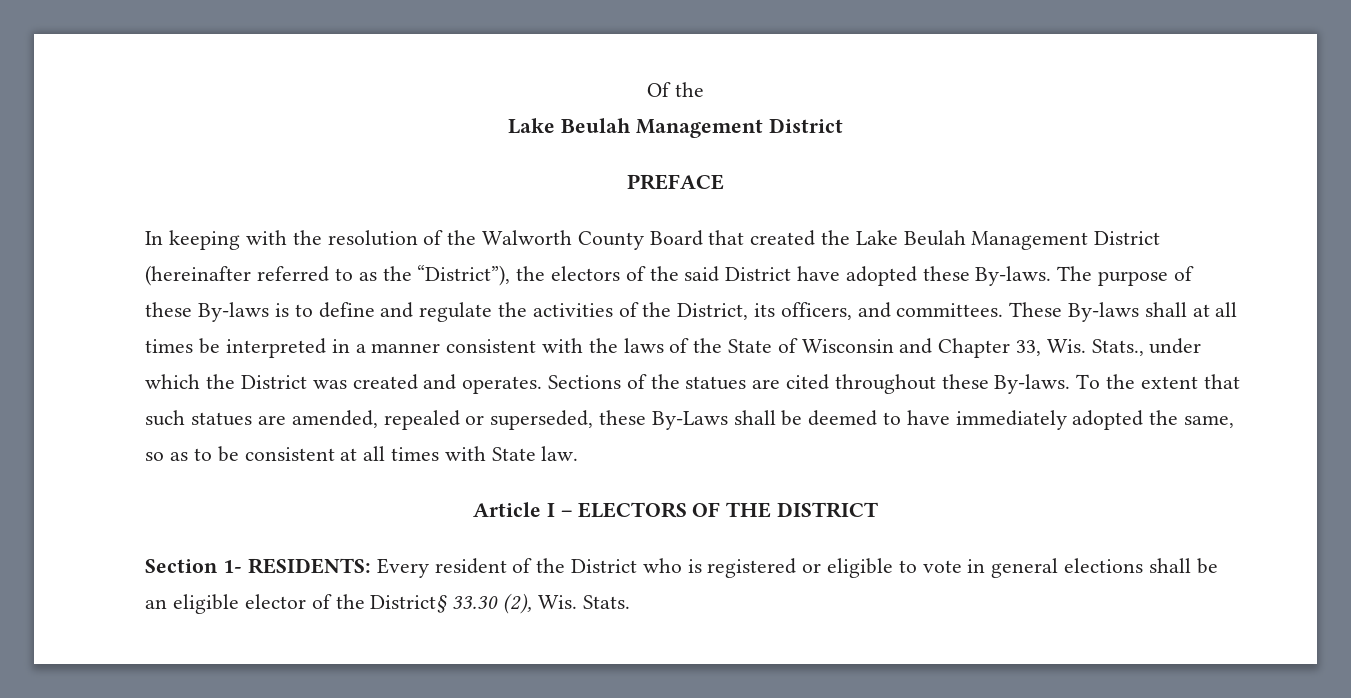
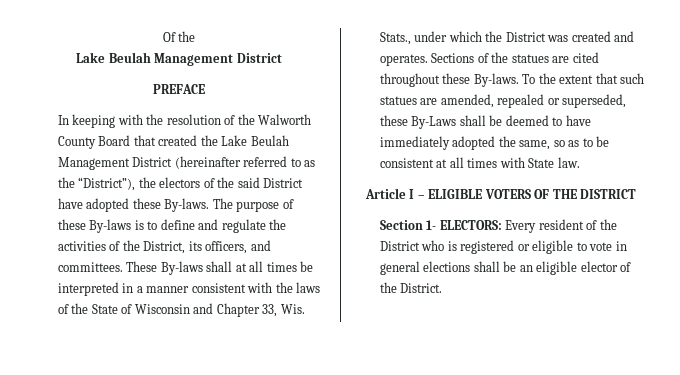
[577,502,687,518] ELECTORS -> [428,189,531,199] ELIGIBLE VOTERS
[247,558,371,574] RESIDENTS: -> [439,220,502,230] ELECTORS:
[370,593,630,614] District§ 33.30 (2), Wis. Stats. -> [400,283,443,293] District.

